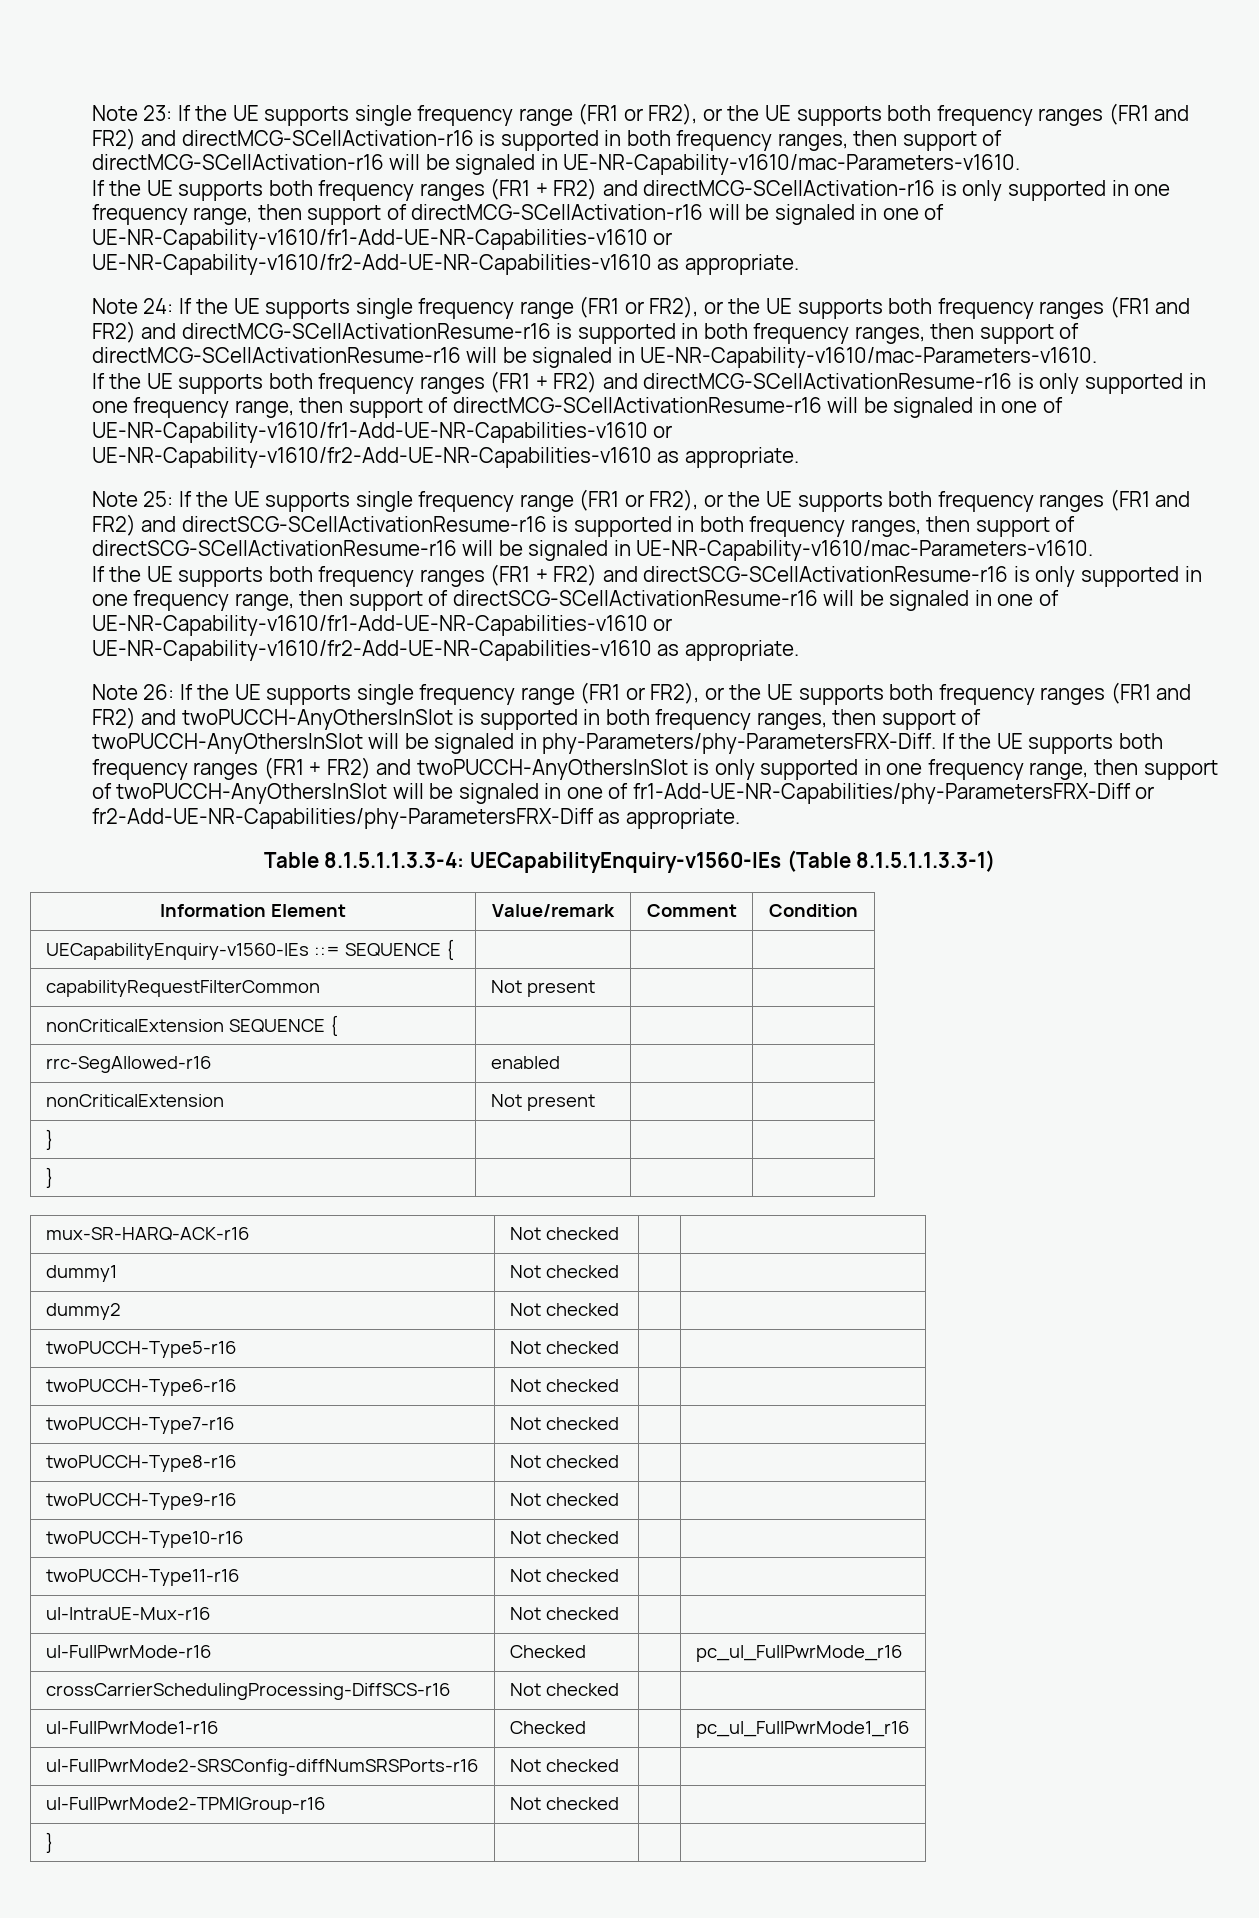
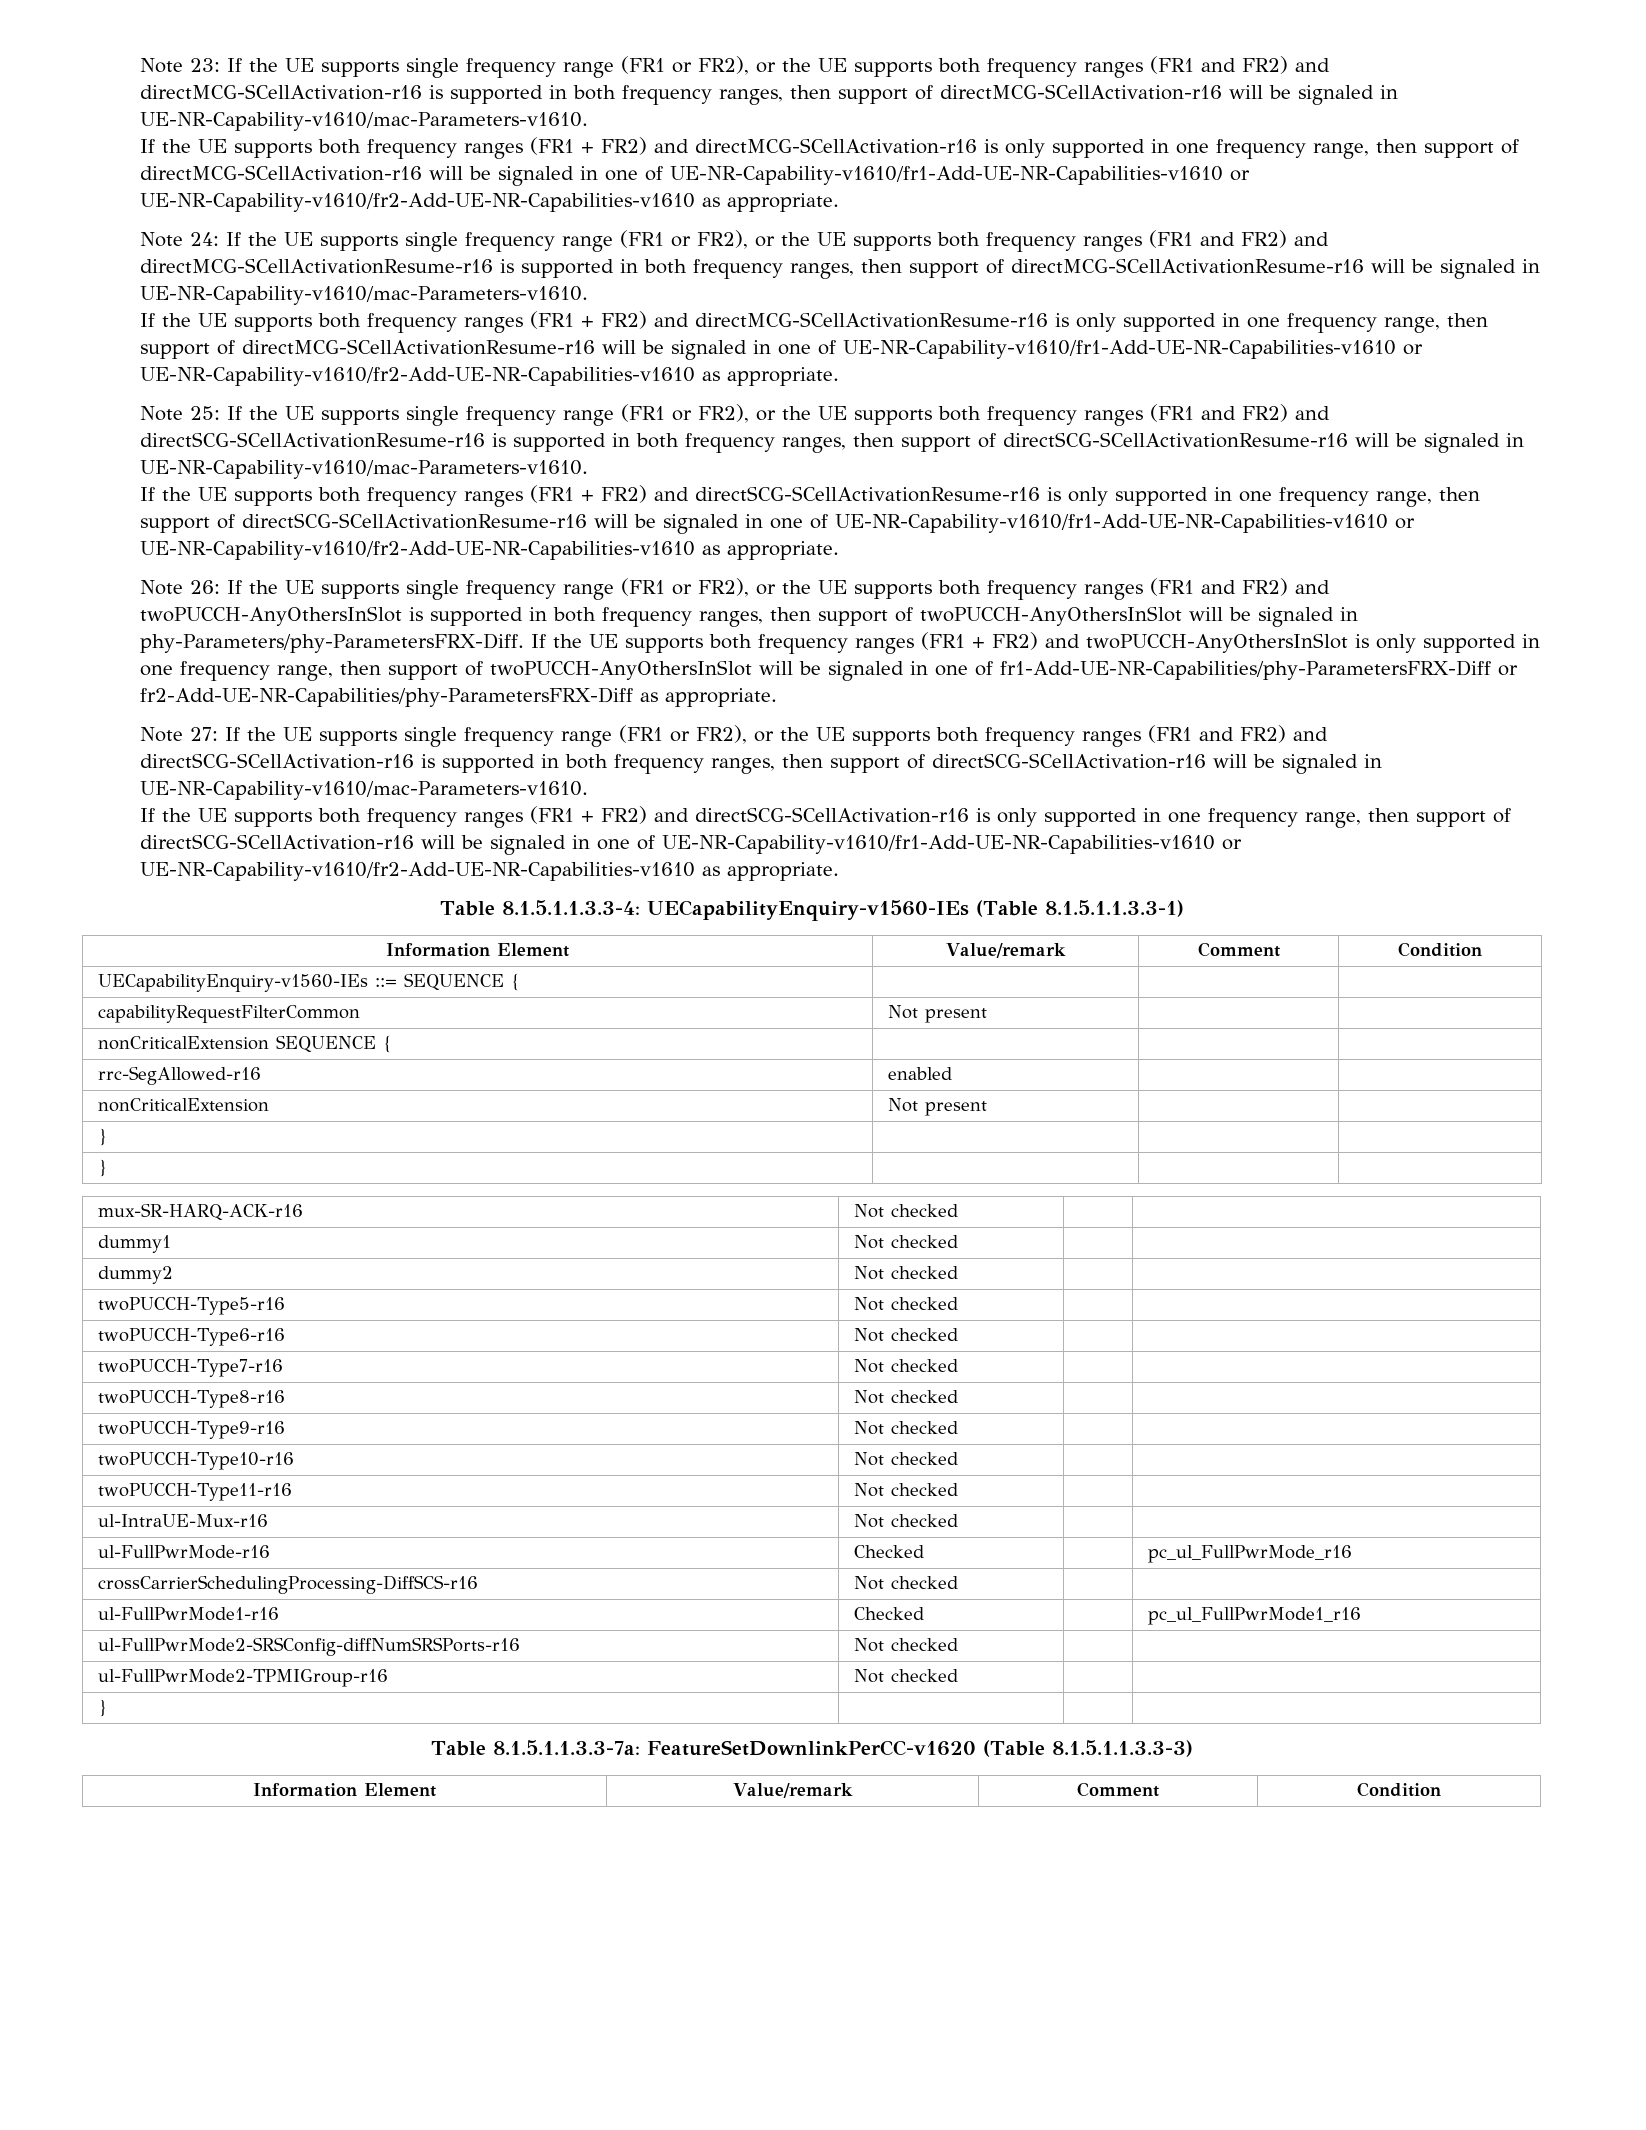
(740, 818) none -> [140,725,1329,747] [140,753,1383,774] [140,781,589,800] [140,806,1512,828] [140,834,1243,855] [140,862,840,881] // Note 27: If the UE supports single frequency range (FR1 or FR2), or the UE supports both frequency ranges (FR1 and FR2) and directSCG-SCellActivation-r16 is supported in both frequency ranges, then support of directSCG-SCellActivation-r16 will be signaled in UE-NR-Capability-v1610/mac-Parameters-v1610. // If the UE supports both frequency ranges (FR1 + FR2) and directSCG-SCellActivation-r16 is only supported in one frequency range, then support of directSCG-SCellActivation-r16 will be signaled in one of UE-NR-Capability-v1610/fr1-Add-UE-NR-Capabilities-v1610 or UE-NR-Capability-v1610/fr2-Add-UE-NR-Capabilities-v1610 as appropriate.
(54, 1842) none -> [431,1740,1193,1757] [253,1783,436,1797] [732,1783,853,1798] [1077,1782,1159,1797] [1357,1782,1441,1797] // Table 8.1.5.1.1.3.3-7a: FeatureSetDownlinkPerCC-v1620 (Table 8.1.5.1.1.3.3-3) // Information Element | Value/remark | Comment | Condition

